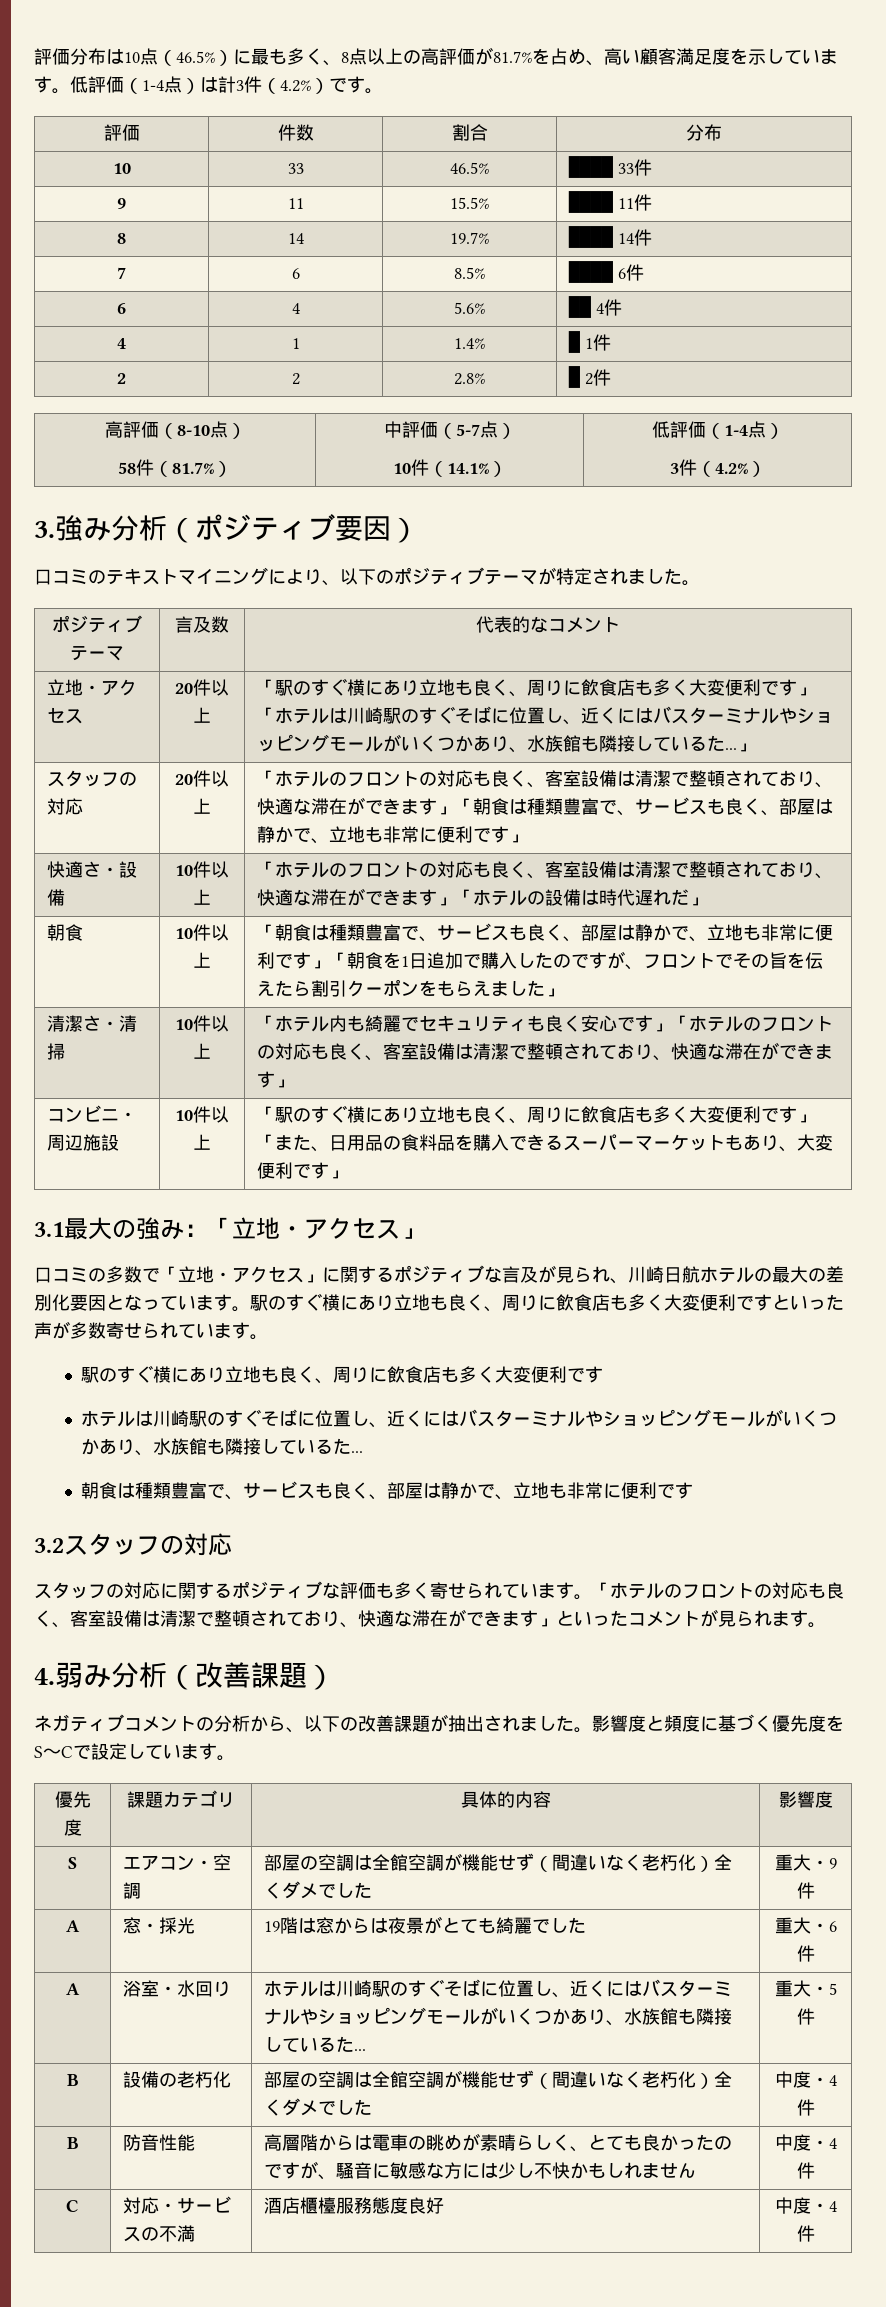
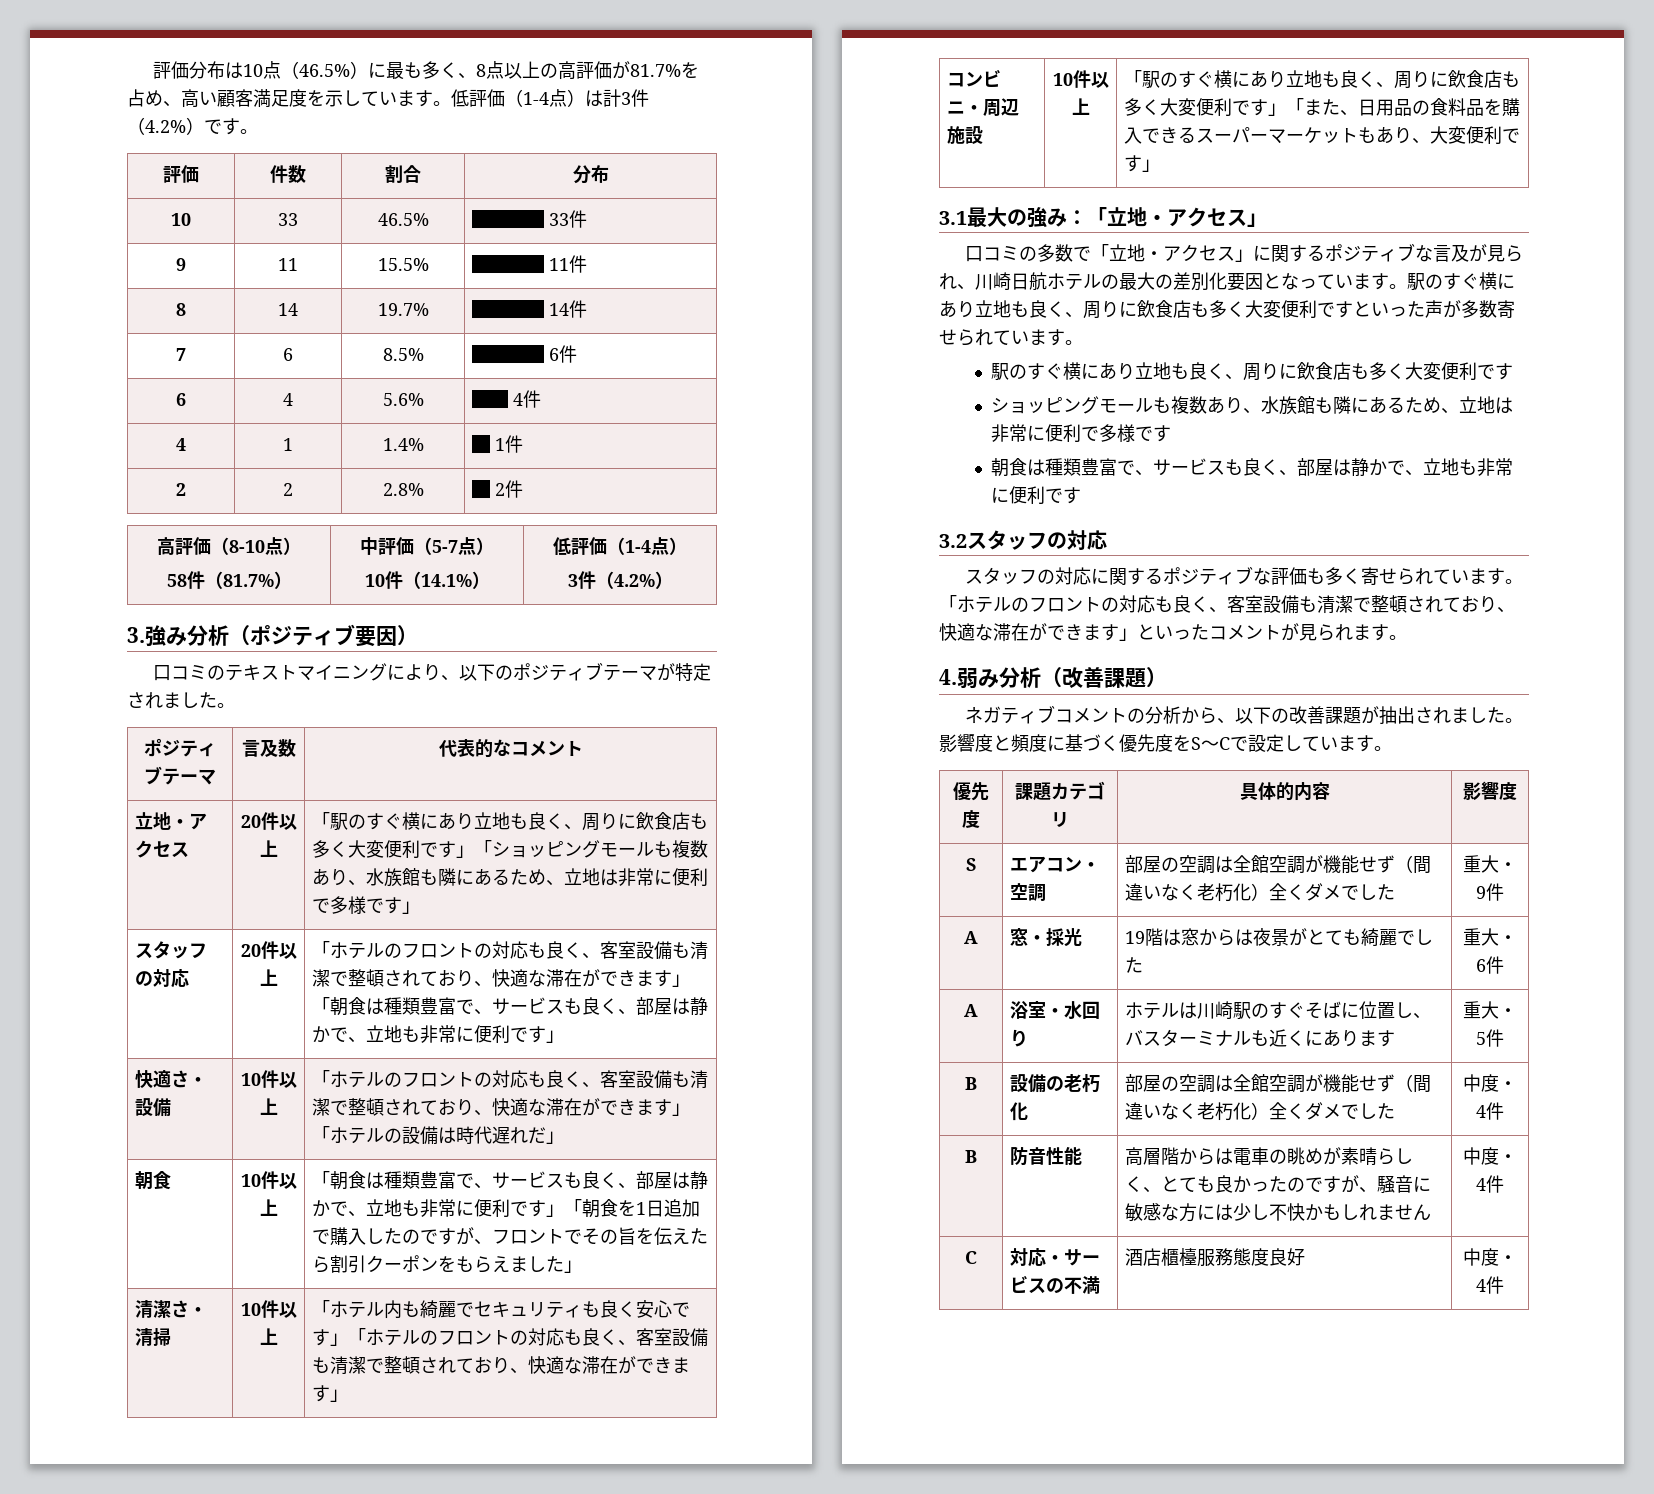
[275,706,834,725] [257,734,738,753] ホテルは川崎駅のすぐそばに位置し、近くにはバスターミナルやショッピングモールがいくつかあり、水族館も隣接しているた... -> [492,840,709,858] [312,868,709,887] [312,896,403,914] ショッピングモールも複数あり、水族館も隣にあるため、立地は非常に便利で多様です
[617,771,636,786] は -> [672,942,691,958] も
[617,862,636,877] は -> [672,1071,691,1087] も
[455,1044,474,1059] は -> [312,1357,331,1373] も
[80,1409,837,1428] [80,1438,363,1456] ホテルは川崎駅のすぐそばに位置し、近くにはバスターミナルやショッピングモールがいくつかあり、水族館も隣接しているた... -> [991,396,1514,415] [991,424,1172,442] ショッピングモールも複数あり、水族館も隣にあるため、立地は非常に便利で多様です
[142,1611,160,1626] は -> [1299,596,1317,612] も
[570,1979,733,1997] [264,2007,733,2026] [264,2036,367,2052] 近くにはバスターミナルやショッピングモールがいくつかあり、水族館も隣接しているた... -> [1125,1029,1396,1047] バスターミナルも近くにあります

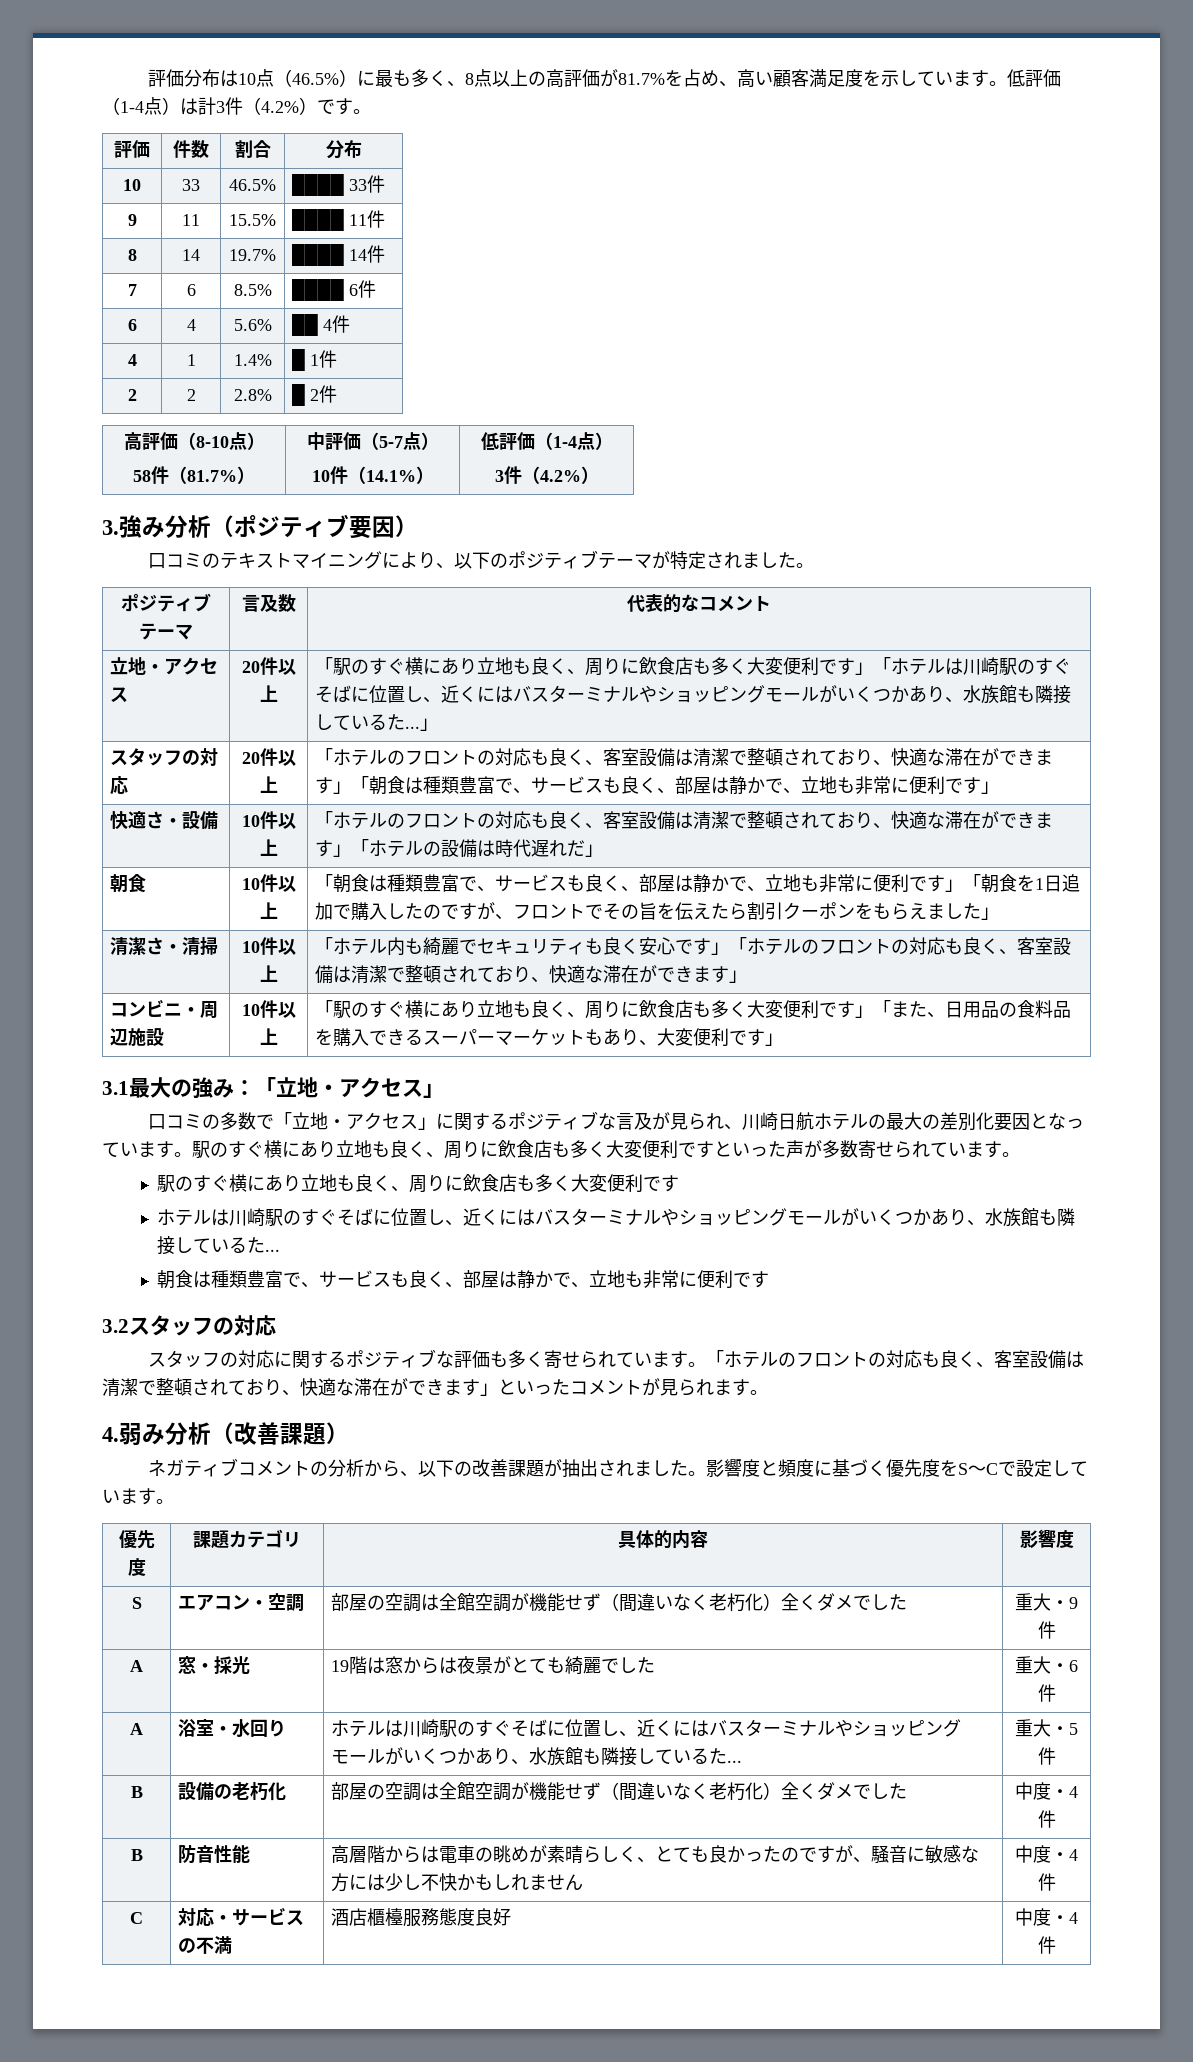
[492,840,709,858] [312,868,709,887] [312,896,403,914] ショッピングモールも複数あり、水族館も隣にあるため、立地は非常に便利で多様です -> [890,657,1071,676] [314,685,1071,704] [314,714,420,730] ホテルは川崎駅のすぐそばに位置し、近くにはバスターミナルやショッピングモールがいくつかあり、水族館も隣接しているた...
[672,942,691,958] も -> [674,749,693,766] は
[672,1071,691,1087] も -> [674,812,693,829] は
[312,1357,331,1373] も -> [332,966,351,983] は
[991,396,1514,415] [991,424,1172,442] ショッピングモールも複数あり、水族館も隣にあるため、立地は非常に便利で多様です -> [157,1208,1076,1227] [157,1236,281,1255] ホテルは川崎駅のすぐそばに位置し、近くにはバスターミナルやショッピングモールがいくつかあり、水族館も隣接しているた...
[1299,596,1317,612] も -> [1066,1351,1085,1368] は
[1125,1029,1396,1047] バスターミナルも近くにあります -> [636,1719,961,1737] [330,1747,742,1766] 近くにはバスターミナルやショッピングモールがいくつかあり、水族館も隣接しているた...

